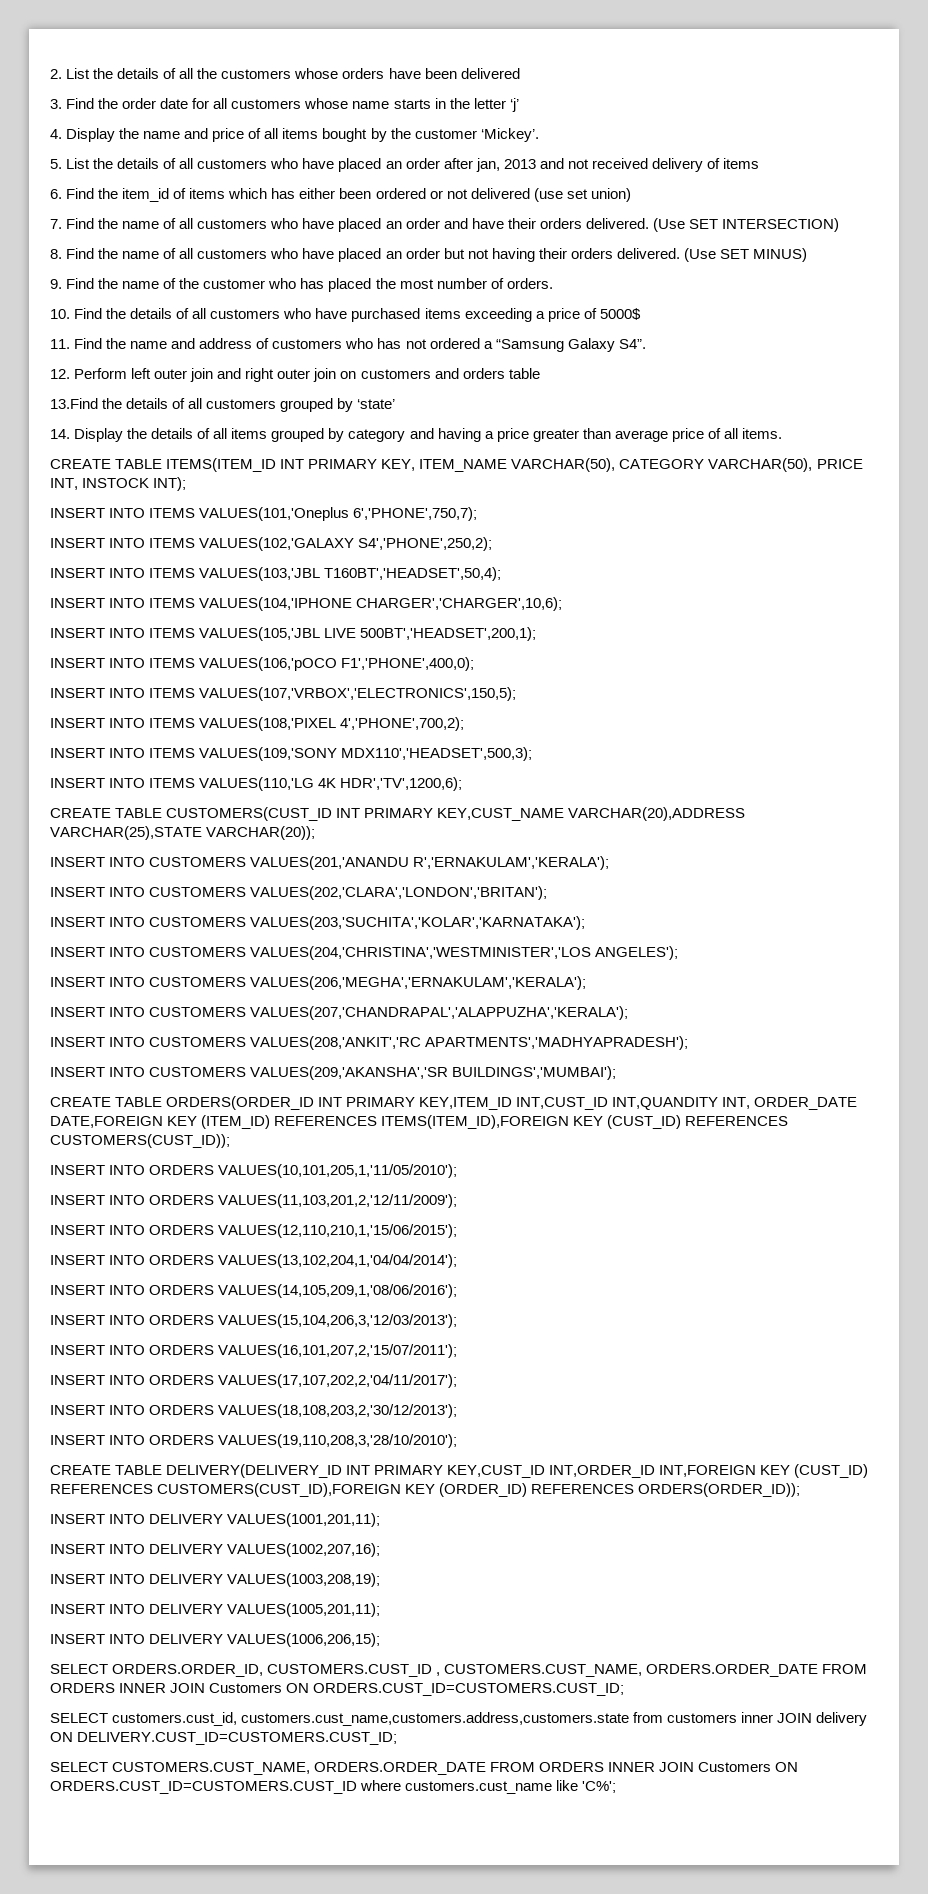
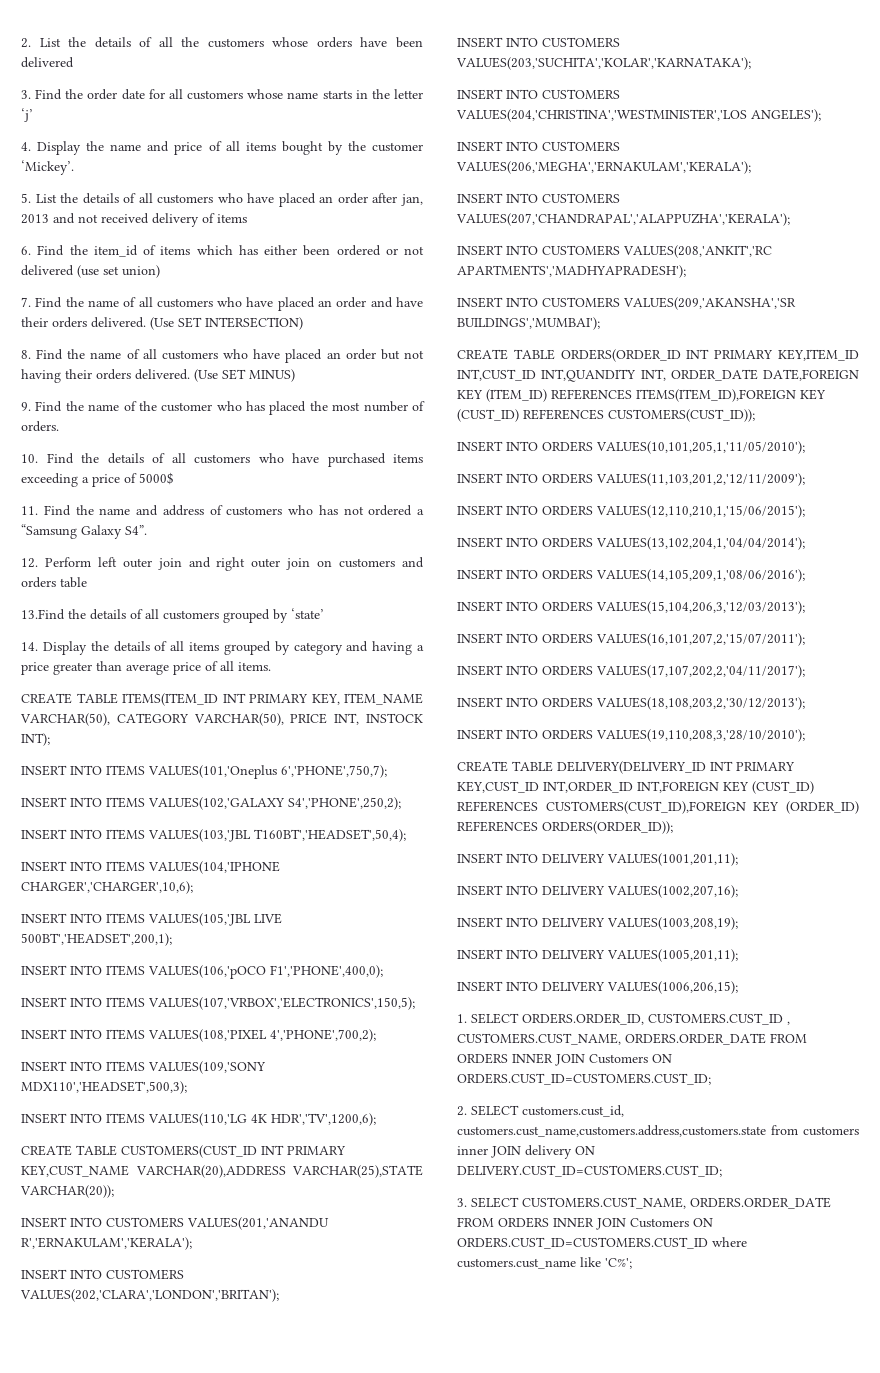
(381, 1640) none -> [457,1014,467,1023] 1.
(625, 1689) none -> [457,1106,467,1116] 2.
(398, 1738) none -> [457,1198,467,1207] 3.

